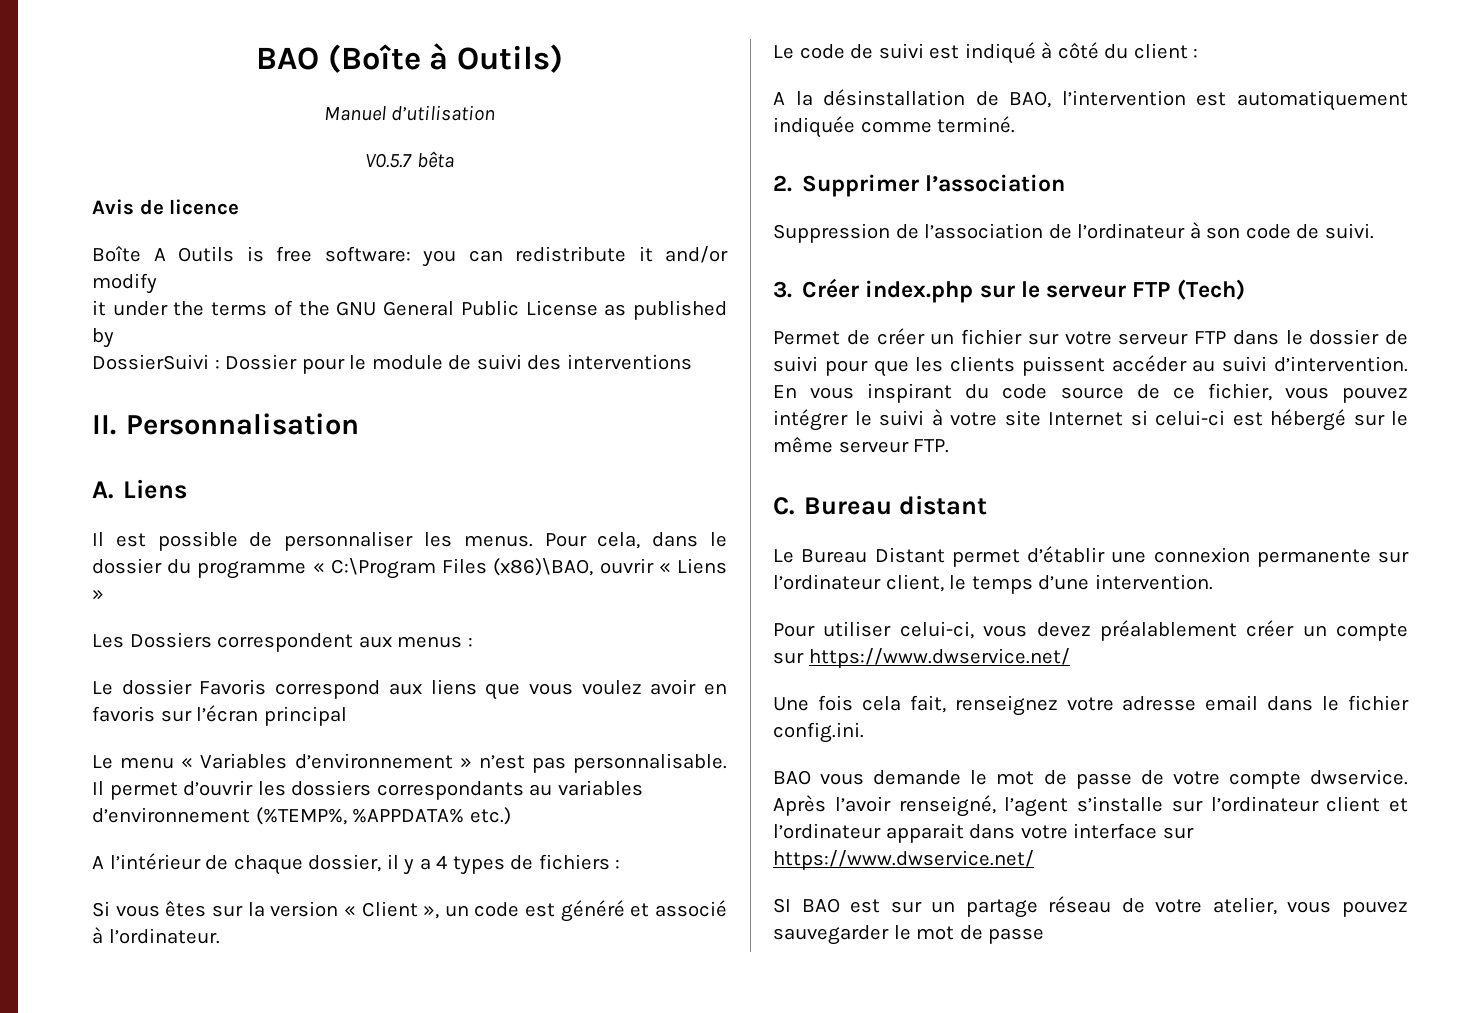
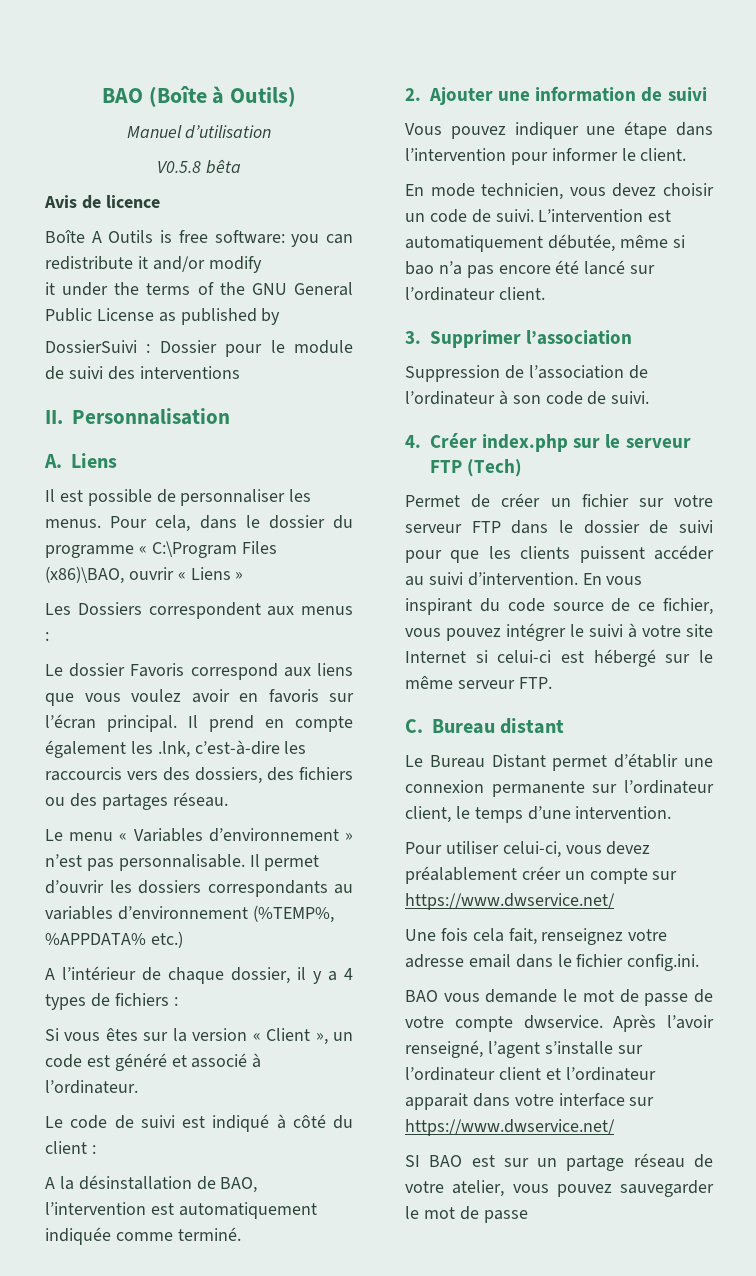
[365,153,413,168] V0.5.7 -> [157,161,202,173] V0.5.8
[263,706,347,726] principal -> [107,715,353,732] [45,740,307,758] [45,767,353,784] [45,792,228,810] principal. Il prend en compte également les .lnk, c’est-à-dire les raccourcis vers des dossiers, des fichiers ou des partages réseau.
(792, 183) none -> [429,86,707,105] [405,121,713,139] [405,148,687,165] [405,183,714,200] [405,209,672,223] [405,234,685,252] [405,260,656,278] [405,287,545,301] [405,331,421,344] Ajouter une information de suivi // Vous pouvez indiquer une étape dans l’intervention pour informer le client. // En mode technicien, vous devez choisir un code de suivi. L’intervention est automatiquement débutée, même si bao n’a pas encore été lancé sur l’ordinateur client. // 3.
[773,281,792,298] 3. -> [405,435,421,448] 4.

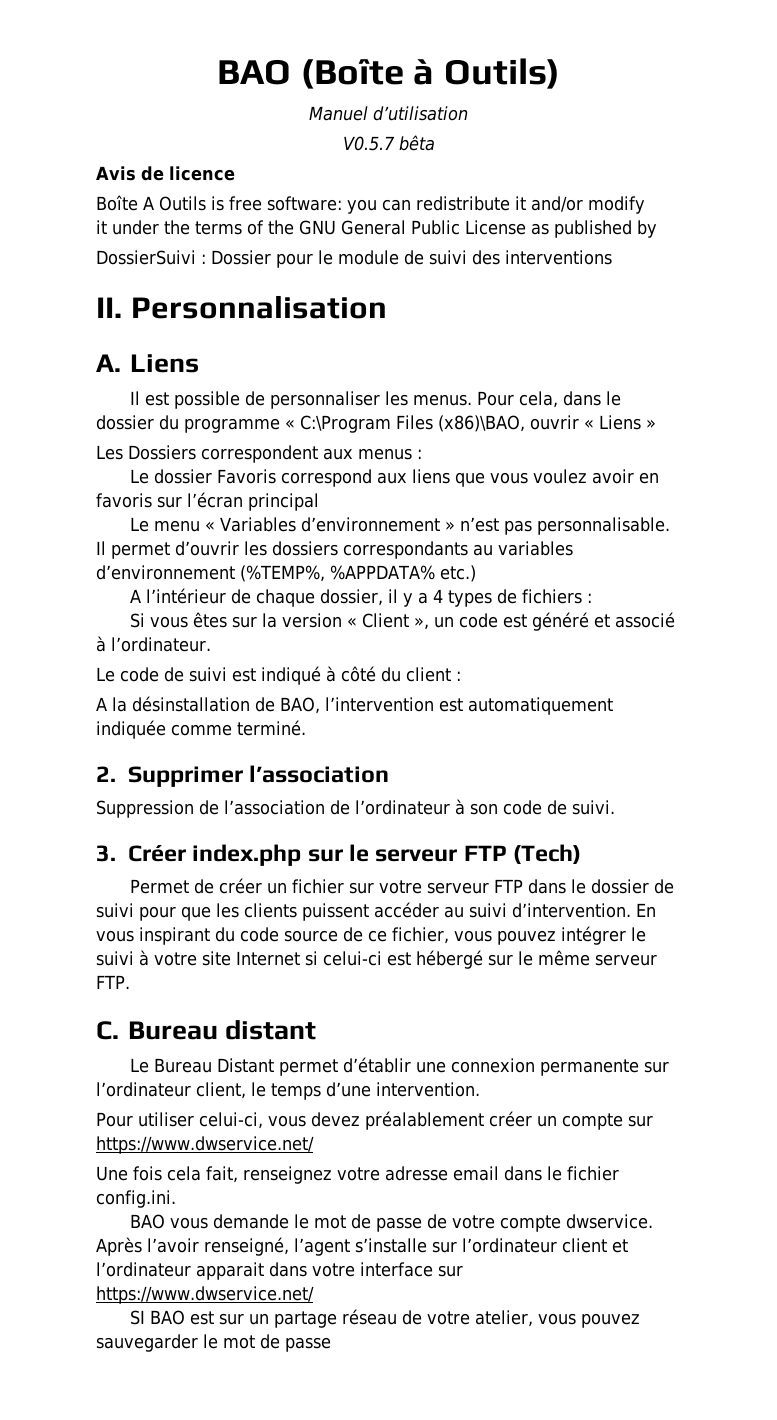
[157,161,202,173] V0.5.8 -> [342,136,395,151] V0.5.7
[107,715,353,732] [45,740,307,758] [45,767,353,784] [45,792,228,810] principal. Il prend en compte également les .lnk, c’est-à-dire les raccourcis vers des dossiers, des fichiers ou des partages réseau. -> [248,493,319,511] principal
[429,86,707,105] [405,121,713,139] [405,148,687,165] [405,183,714,200] [405,209,672,223] [405,234,685,252] [405,260,656,278] [405,287,545,301] [405,331,421,344] Ajouter une information de suivi // Vous pouvez indiquer une étape dans l’intervention pour informer le client. // En mode technicien, vous devez choisir un code de suivi. L’intervention est automatiquement débutée, même si bao n’a pas encore été lancé sur l’ordinateur client. // 3. -> (116, 774) none
[405,435,421,448] 4. -> [96,845,116,862] 3.

